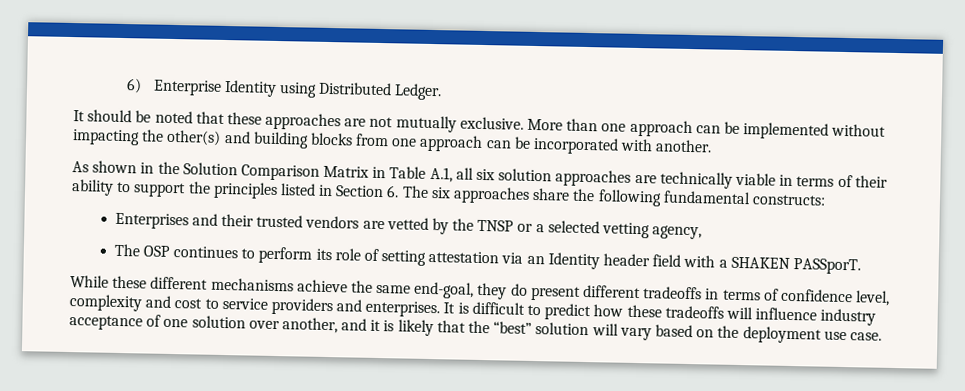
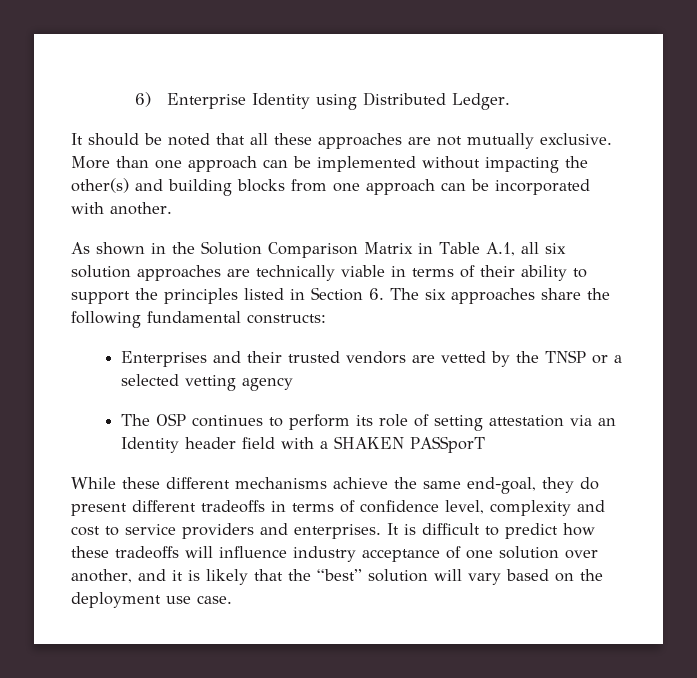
(225, 117) none -> [250,133,268,145] all
[652,225,703,240] agency, -> [242,377,294,391] agency
[792,258,861,275] PASSporT. -> [410,436,486,453] PASSporT

